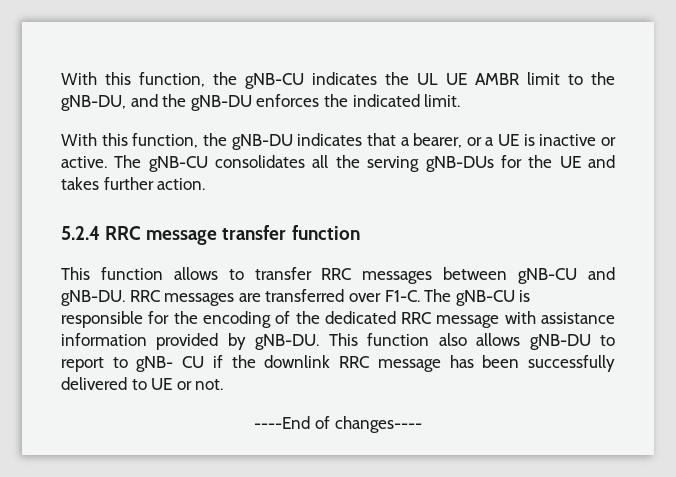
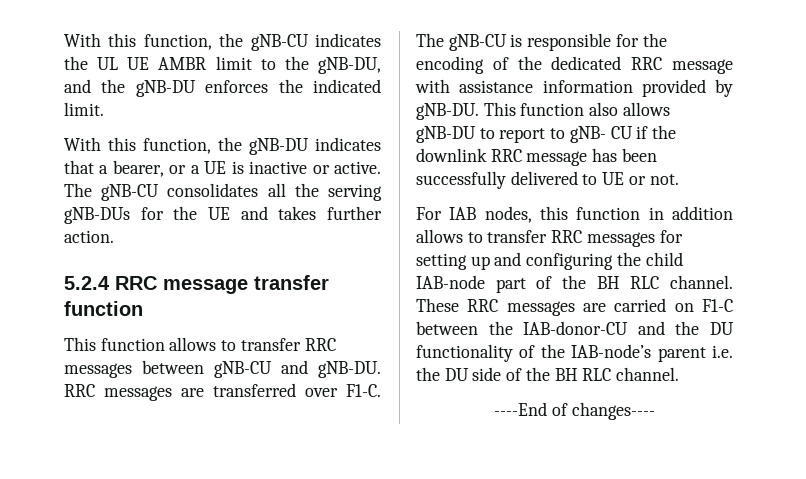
(224, 384) none -> [416,206,733,223] [416,229,683,247] [416,252,683,270] [416,275,733,293] [416,298,733,316] [416,321,734,335] [416,344,733,362] [416,367,680,381] // For IAB nodes, this function in addition allows to transfer RRC messages for setting up and configuring the child IAB-node part of the BH RLC channel. These RRC messages are carried on F1-C between the IAB-donor-CU and the DU functionality of the IAB-node’s parent i.e. the DU side of the BH RLC channel.

